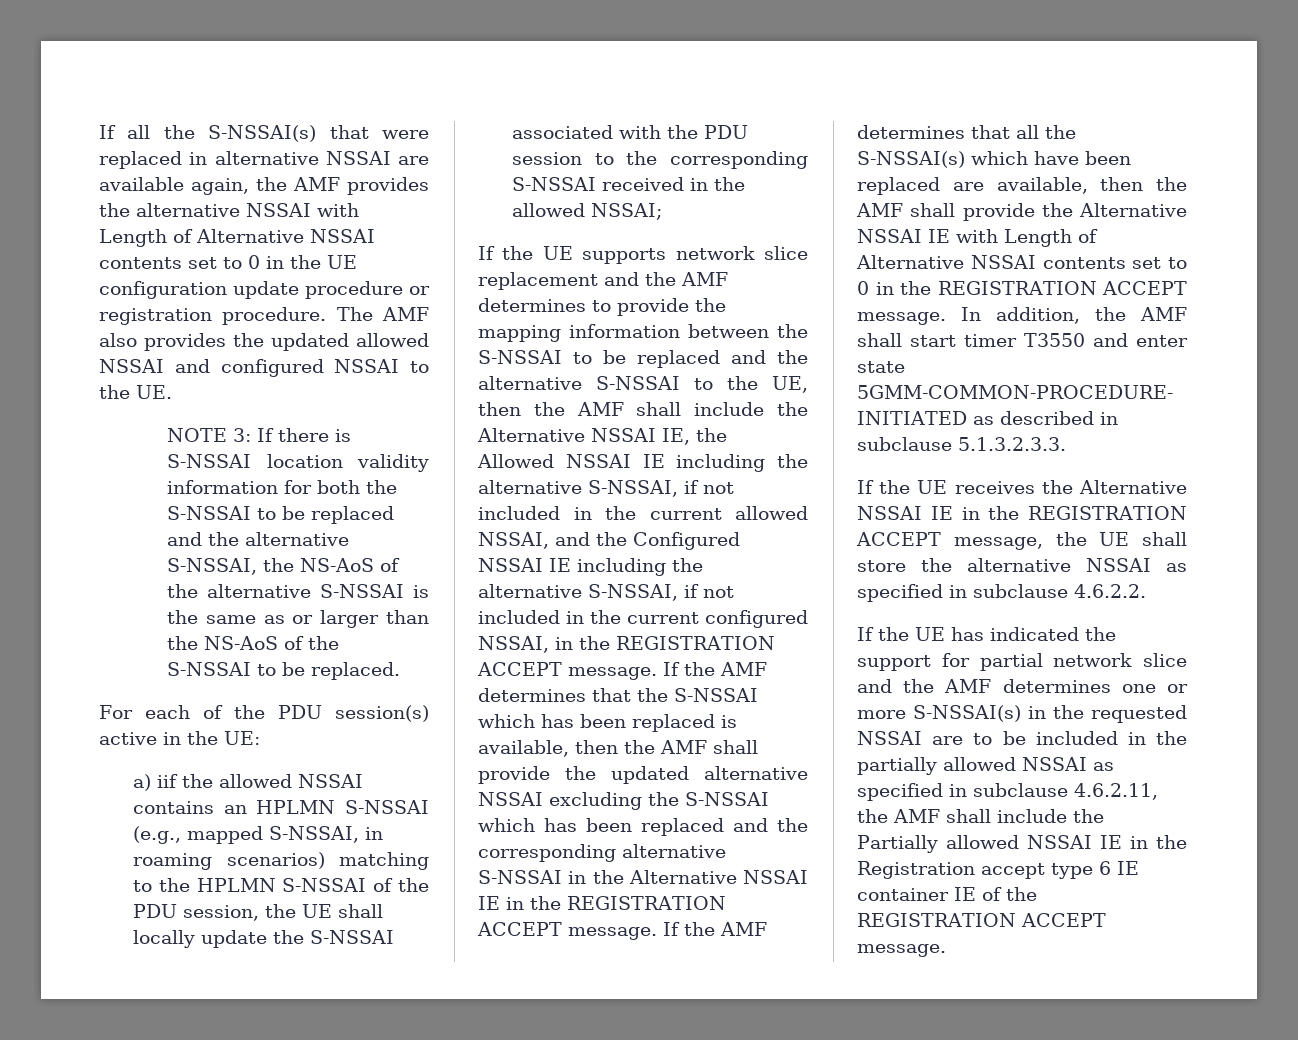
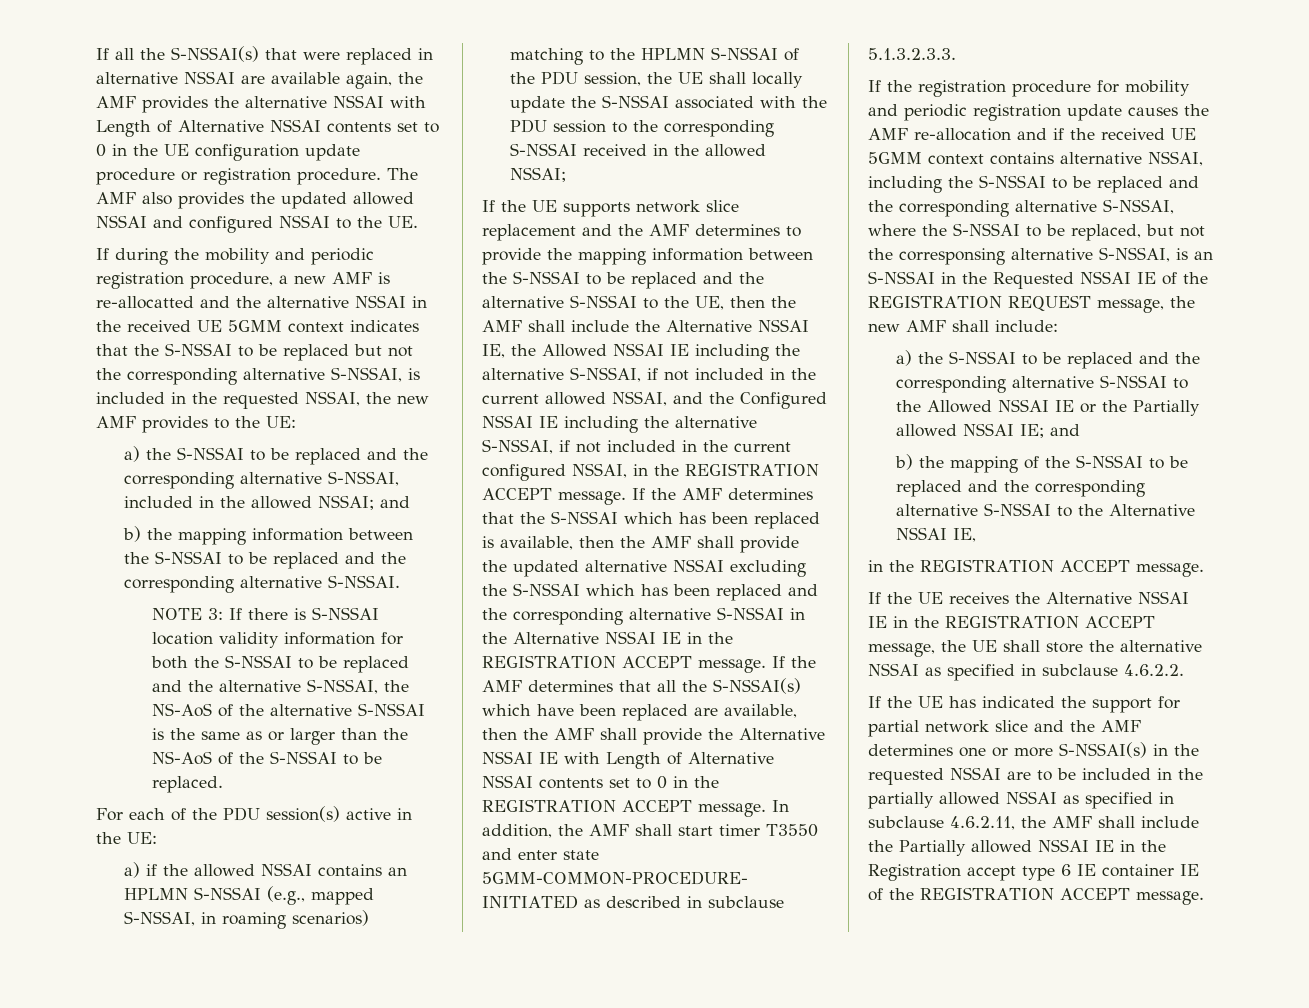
(172, 392) none -> [96,248,374,265] [96,272,390,289] [96,295,427,309] [96,320,419,333] [96,343,413,361] [96,367,420,385] [96,391,429,409] [96,416,296,433] [123,446,428,465] [123,471,399,489] [123,495,410,510] [122,526,413,545] [123,551,406,569] [123,575,400,593] // If during the mobility and periodic registration procedure, a new AMF is re-allocatted and the alternative NSSAI in the received UE 5GMM context indicates that the S-NSSAI to be replaced but not the corresponding alternative S-NSSAI, is included in the requested NSSAI, the new AMF provides to the UE: // a) the S-NSSAI to be replaced and the corresponding alternative S-NSSAI, included in the allowed NSSAI; and // b) the mapping information between the S-NSSAI to be replaced and the corresponding alternative S-NSSAI.
[156,774,178,788] iif -> [145,864,157,876] if
(1066, 444) none -> [868,80,1190,97] [868,104,1209,121] [868,128,1196,141] [868,151,1203,166] [868,175,1199,193] [868,199,1174,217] [868,223,1205,241] [868,247,1213,265] [868,271,1208,289] [868,295,1195,313] [868,320,1058,332] [895,350,1200,369] [895,375,1188,393] [895,399,1200,416] [895,423,1080,438] [894,454,1188,473] [895,480,1145,497] [895,503,1195,517] [895,527,976,542] [868,559,1204,577] // If the registration procedure for mobility and periodic registration update causes the AMF re-allocation and if the received UE 5GMM context contains alternative NSSAI, including the S-NSSAI to be replaced and the corresponding alternative S-NSSAI, where the S-NSSAI to be replaced, but not the corresponsing alternative S-NSSAI, is an S-NSSAI in the Requested NSSAI IE of the REGISTRATION REQUEST message, the new AMF shall include: // a) the S-NSSAI to be replaced and the corresponding alternative S-NSSAI to the Allowed NSSAI IE or the Partially allowed NSSAI IE; and // b) the mapping of the S-NSSAI to be replaced and the corresponding alternative S-NSSAI to the Alternative NSSAI IE, // in the REGISTRATION ACCEPT message.

